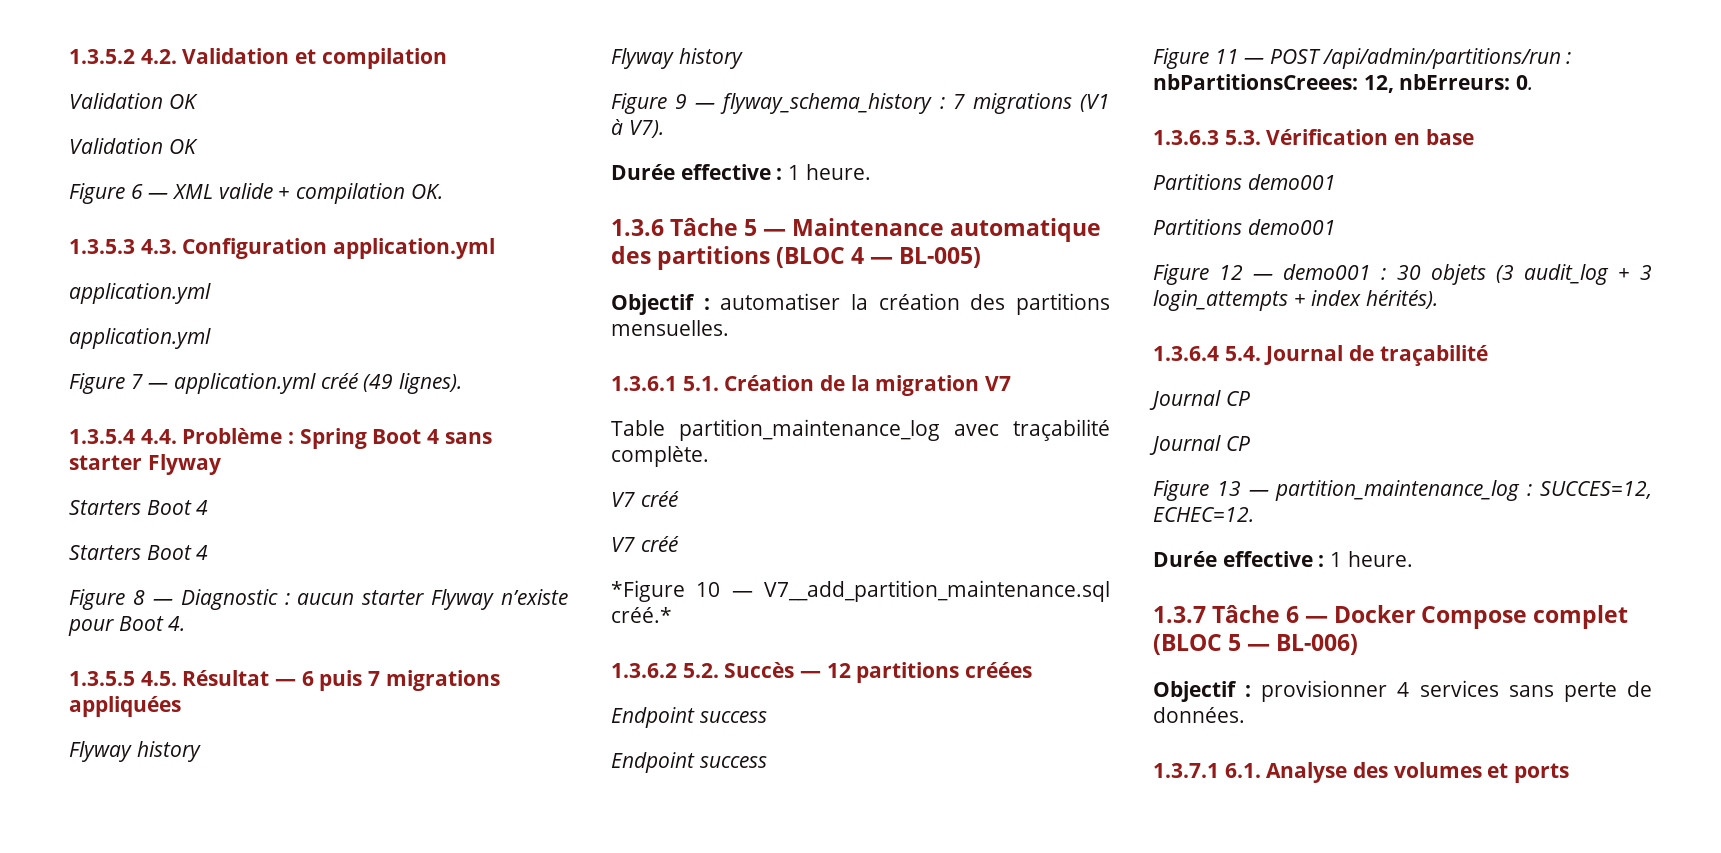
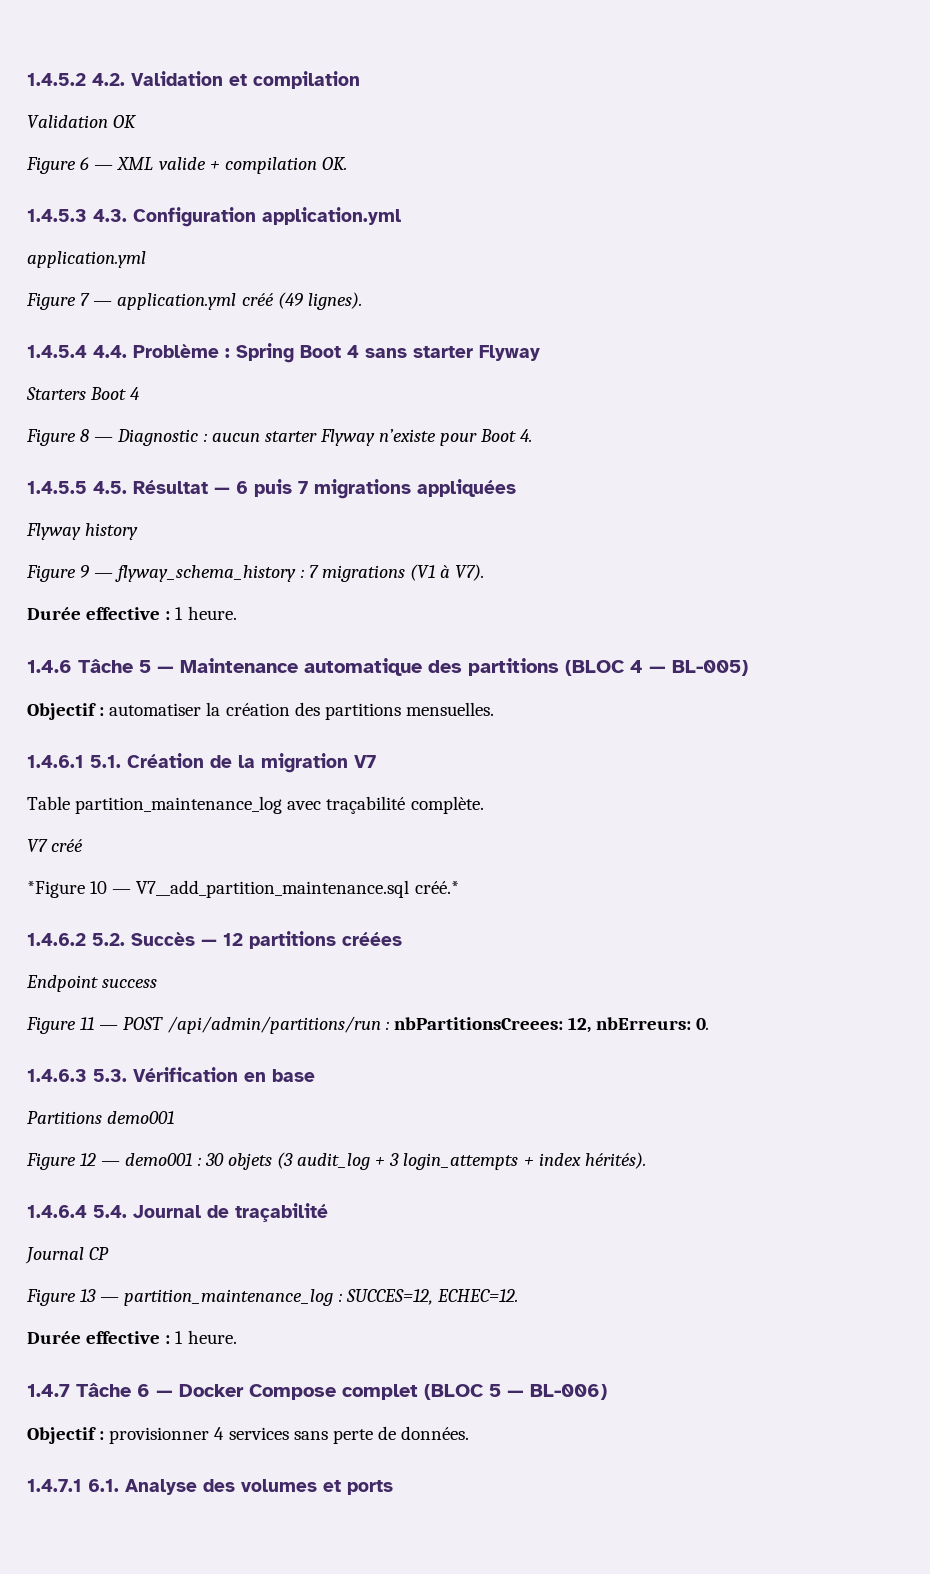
[69,49,135,64] 1.3.5.2 -> [27,73,86,86] 1.4.5.2
[69,138,198,154] // Validation OK -> (137, 121) none
[69,239,135,254] 1.3.5.3 -> [27,209,87,222] 1.4.5.3
[69,328,211,349] // application.yml -> (146, 259) none
[69,429,135,444] 1.3.5.4 -> [27,345,87,358] 1.4.5.4
[69,545,209,560] // Starters Boot 4 -> (140, 393) none
[69,671,135,686] 1.3.5.5 -> [27,481,87,494] 1.4.5.5
[611,48,743,69] // Flyway history -> (139, 531) none
[611,219,664,236] 1.3.6 -> [27,660,72,673] 1.4.6
[611,376,677,391] 1.3.6.1 -> [27,755,84,768] 1.4.6.1
[611,536,679,552] // V7 créé -> (84, 845) none
[611,663,677,678] 1.3.6.2 -> [27,933,86,946] 1.4.6.2
[611,752,767,773] // Endpoint success -> (158, 983) none
[1153,130,1219,145] 1.3.6.3 -> [27,1069,87,1082] 1.4.6.3
[1153,219,1336,235] // Partitions demo001 -> (175, 1117) none
[1153,346,1219,361] 1.3.6.4 -> [27,1205,87,1218] 1.4.6.4
[1149,435,1250,455] // Journal CP -> (110, 1253) none
[1153,606,1206,623] 1.3.7 -> [27,1384,70,1397] 1.4.7
[1153,763,1219,778] 1.3.7.1 -> [27,1479,82,1492] 1.4.7.1

